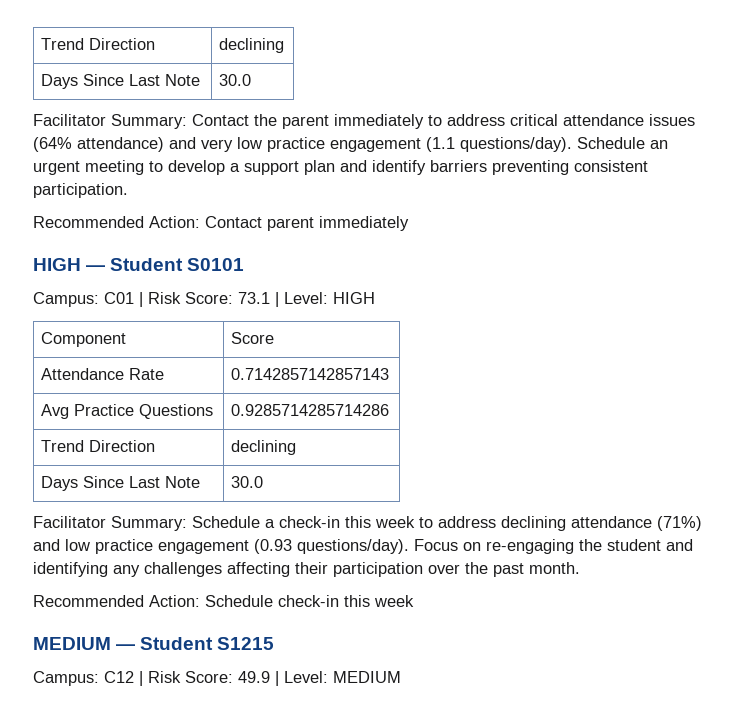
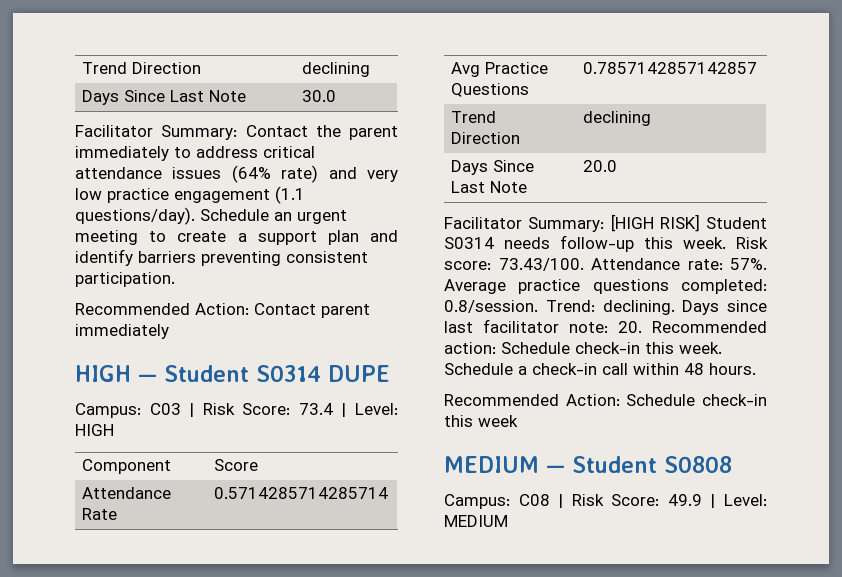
[77,137,164,152] attendance) -> [281,165,319,183] rate)
[168,160,225,175] develop -> [177,231,227,242] create
[187,258,245,271] [33,292,270,307] S0101 // Campus: C01 | Risk Score: 73.1 -> [256,365,390,382] [75,403,334,418] S0314 DUPE // Campus: C03 | Risk Score: 73.4
[231,368,390,380] 0.7142857142857143 -> [214,487,389,499] 0.5714285714285714
[231,404,390,416] [41,440,156,452] [231,440,297,455] [41,476,201,491] [231,476,264,488] [33,516,702,531] [33,539,693,554] [33,562,580,577] 0.9285714285714286 // Trend Direction | declining // Days Since Last Note | 30.0 // Facilitator Summary: Schedule a check-in this week to address declining attendance (71%) and low practice engagement (0.93 questions/day). Focus on re-engaging the student and identifying any challenges affecting their participation over the past month. -> [583,62,758,74] [451,111,497,123] [451,132,521,144] [583,111,652,126] [451,160,535,175] [451,181,528,193] [583,160,618,172] [444,214,767,232] [444,235,768,252] [444,258,767,271] [444,279,767,294] [444,300,767,315] [444,319,767,333] [444,342,722,354] [444,363,756,375] 0.7857142857142857 // Trend Direction | declining // Days Since Last Note | 20.0 // Facilitator Summary: [HIGH RISK] Student S0314 needs follow-up this week. Risk score: 73.43/100. Attendance rate: 57%. Average practice questions completed: 0.8/session. Trend: declining. Days since last facilitator note: 20. Recommended action: Schedule check-in this week. Schedule a check-in call within 48 hours.
[217,637,275,650] [33,671,134,686] S1215 // Campus: C12 -> [664,456,732,473] [444,494,550,509] S0808 // Campus: C08

